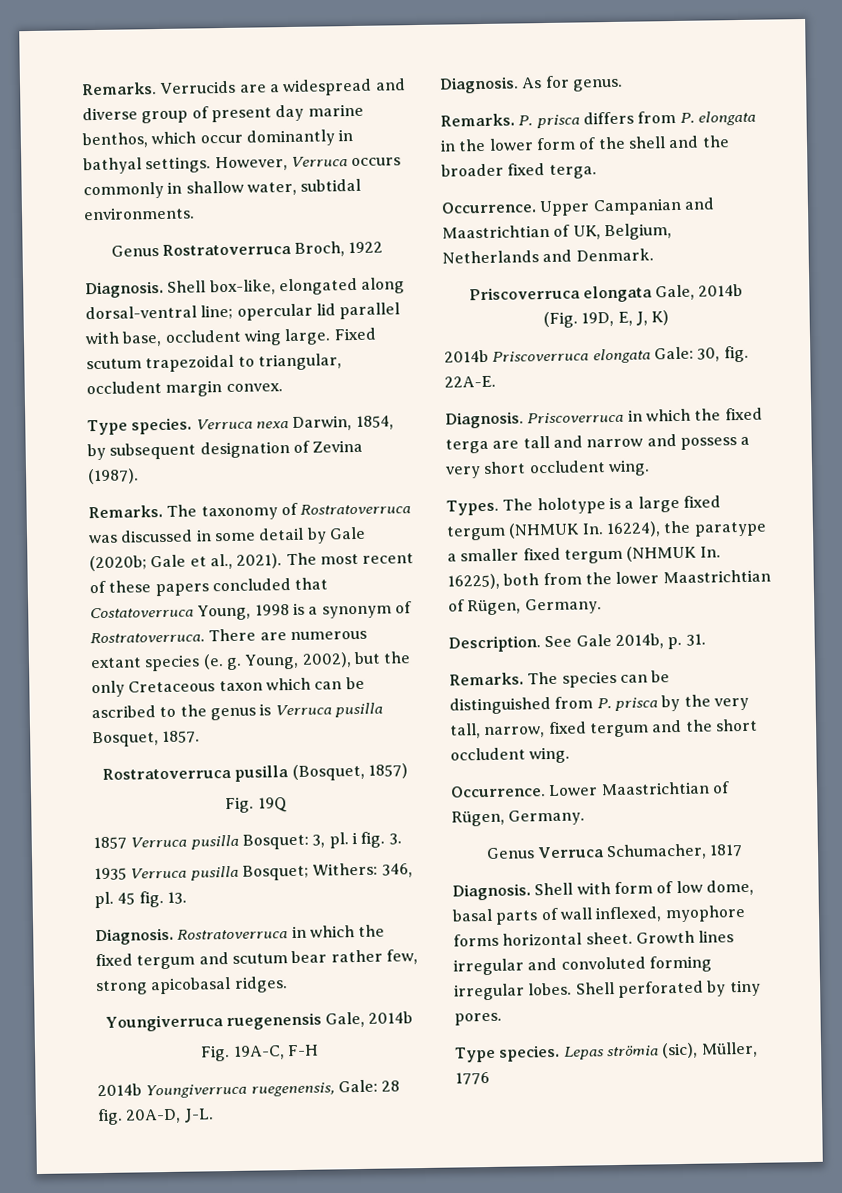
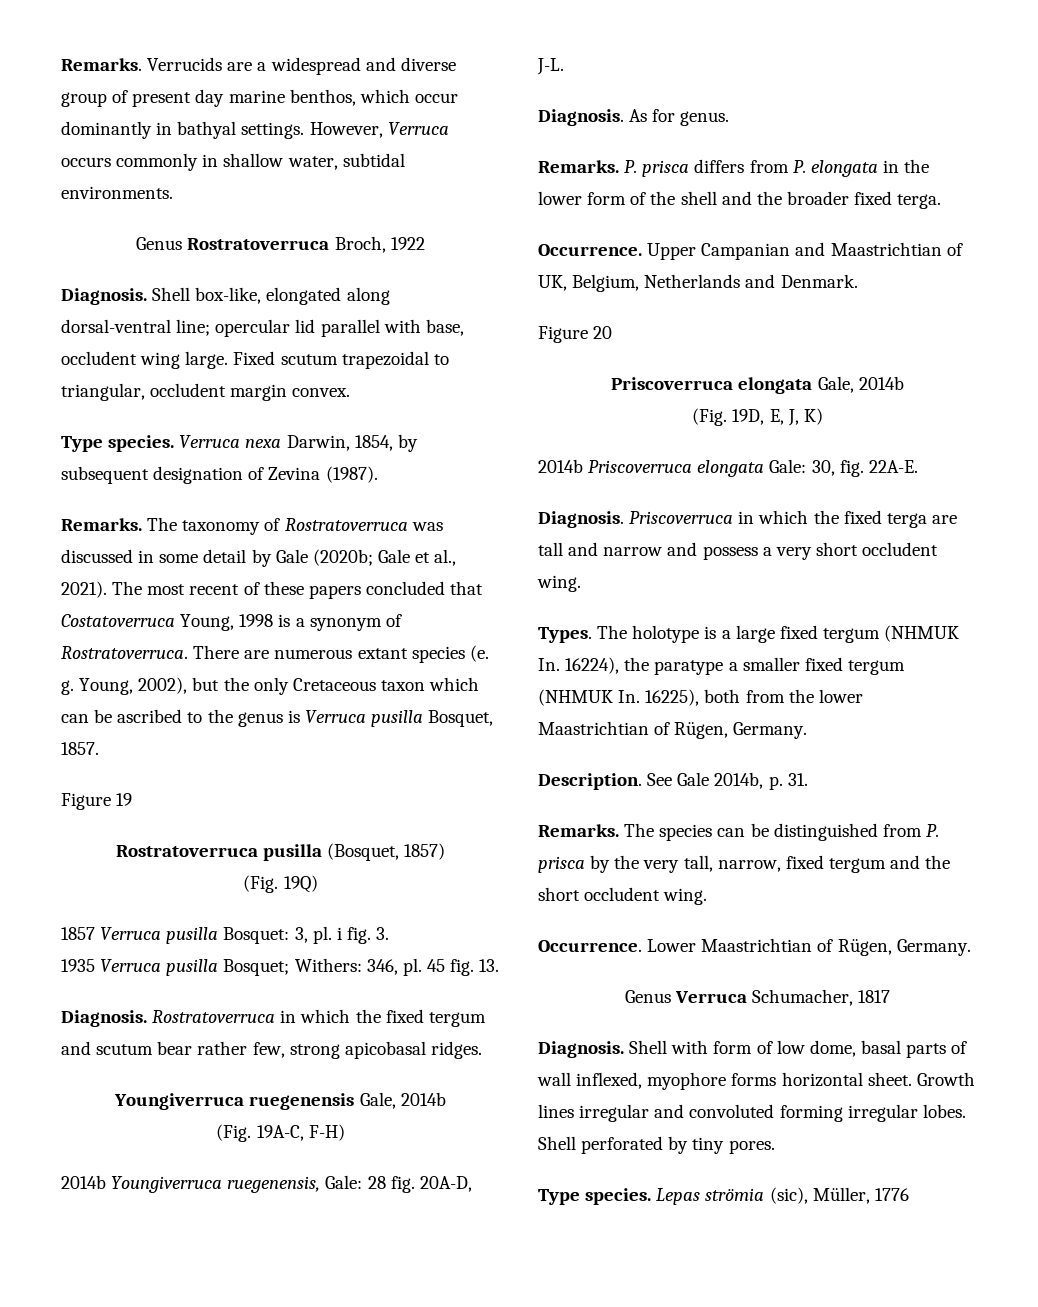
(201, 737) none -> [61,793,133,810] // Figure 19
[225,796,288,814] Fig. 19Q -> [243,875,318,893] (Fig. 19Q)
[200,1044,319,1062] Fig. 19A-C, F-H -> [216,1124,345,1142] (Fig. 19A-C, F-H)
(654, 255) none -> [538,326,613,343] // Figure 20

